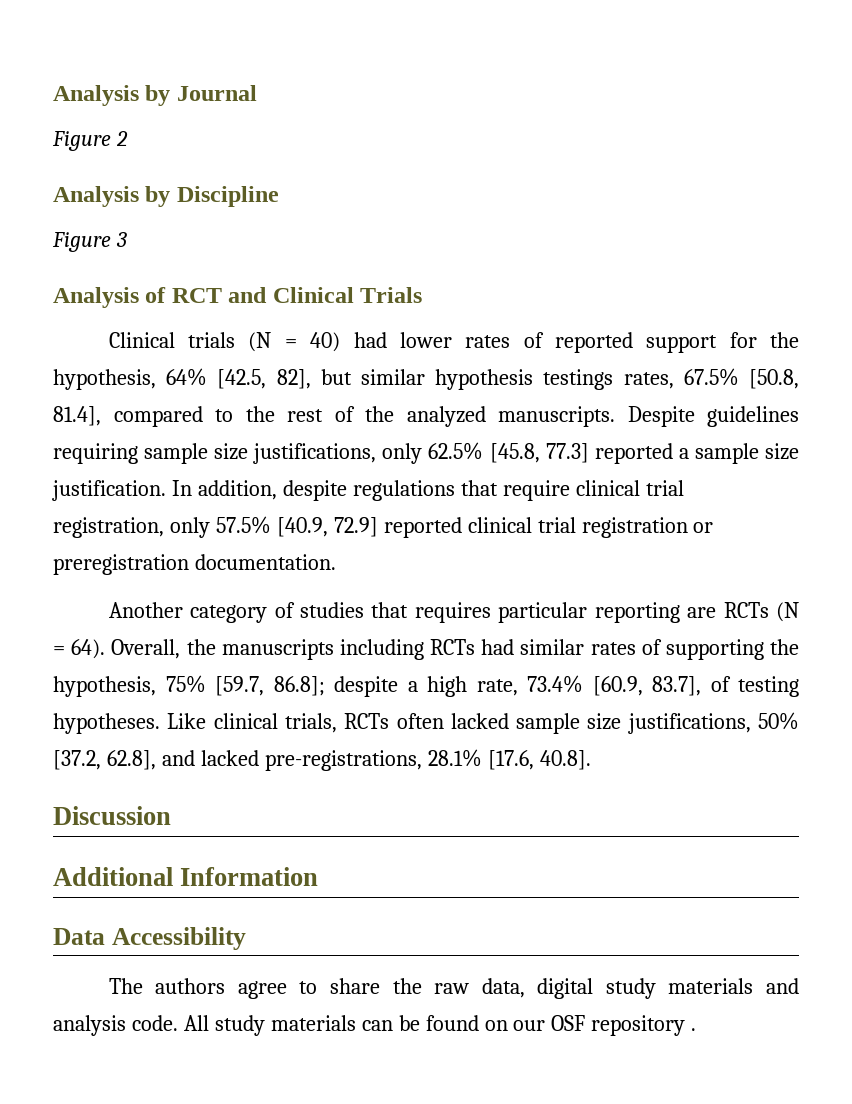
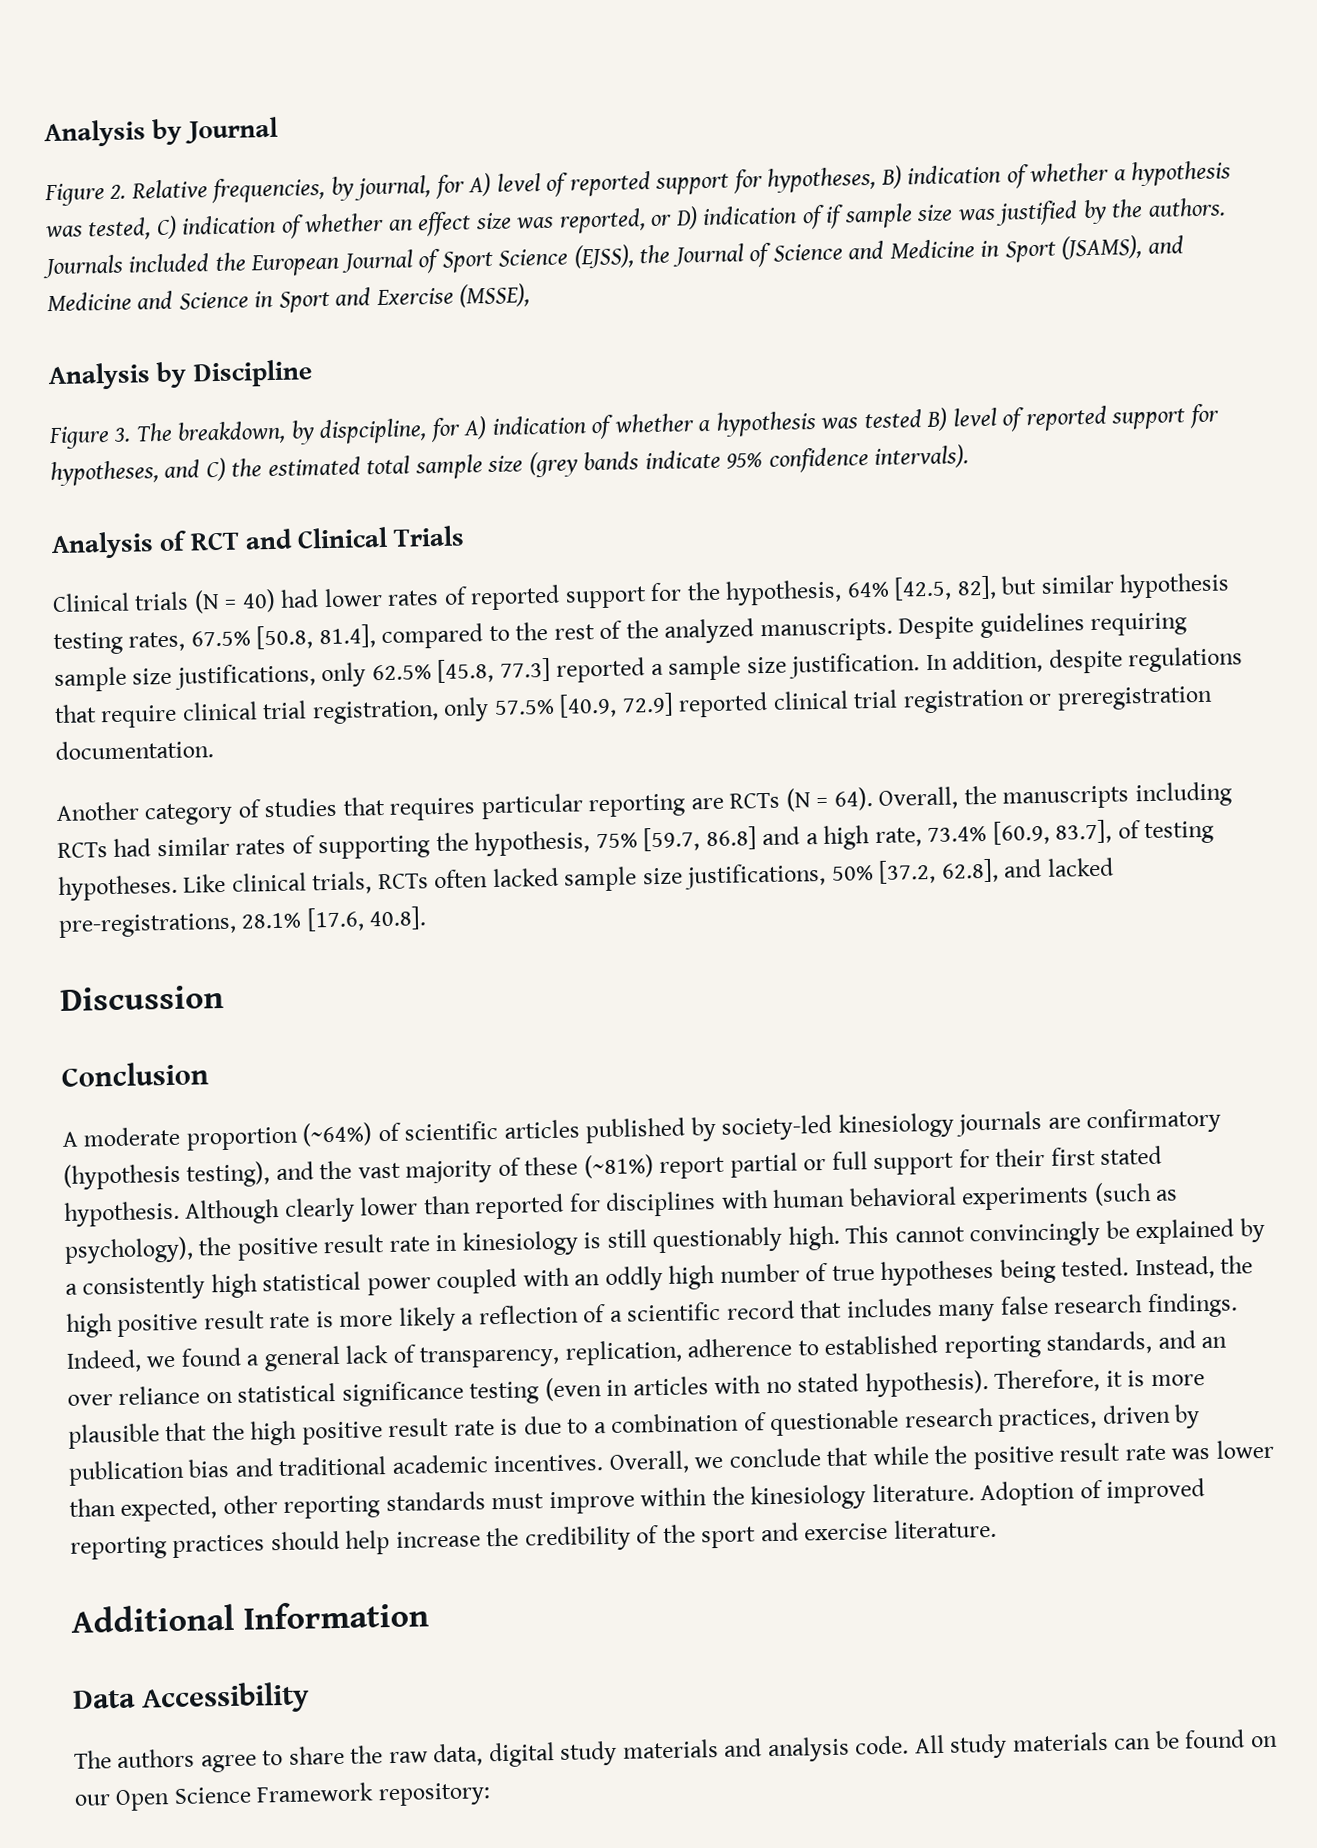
[115,131,128,146] [53,186,279,207] [52,232,127,252] 2 // Analysis by Discipline // Figure 3 -> [109,160,1232,204] [45,197,1226,241] [42,235,1184,279] [47,283,531,313] [48,359,313,391] [48,403,1219,450] [50,444,970,487] 2. Relative frequencies, by journal, for A) level of reported support for hypotheses, B) indication of whether a hypothesis was tested, C) indication of whether an effect size was reported, or D) indication of if sample size was justified by the authors. Journals included the European Journal of Sport Science (EJSS), the Journal of Science and Medicine in Sport (JSAMS), and Medicine and Science in Sport and Exercise (MSSE), // Analysis by Discipline // Figure 3. The breakdown, by dispcipline, for A) indication of whether a hypothesis was tested B) level of reported support for hypotheses, and C) the estimated total sample size (grey bands indicate 95% confidence intervals).
[543,369,614,390] testings -> [53,631,123,656] testing
[273,676,398,697] 86.8]; despite -> [705,826,801,851] 86.8] and
(171, 815) none -> [61,1061,209,1087] [62,1107,1222,1151] [63,1145,1163,1190] [64,1182,1179,1227] [64,1217,1265,1264] [65,1255,1254,1301] [66,1292,1238,1338] [66,1330,1228,1373] [67,1368,1205,1407] [68,1404,1201,1449] [68,1439,1274,1486] [69,1478,1206,1522] [70,1518,997,1560] // Conclusion // A moderate proportion (~64%) of scientific articles published by society-led kinesiology journals are confirmatory (hypothesis testing), and the vast majority of these (~81%) report partial or full support for their first stated hypothesis. Although clearly lower than reported for disciplines with human behavioral experiments (such as psychology), the positive result rate in kinesiology is still questionably high. This cannot convincingly be explained by a consistently high statistical power coupled with an oddly high number of true hypotheses being tested. Instead, the high positive result rate is more likely a reflection of a scientific record that includes many false research findings. Indeed, we found a general lack of transparency, replication, adherence to established reporting standards, and an over reliance on statistical significance testing (even in articles with no stated hypothesis). Therefore, it is more plausible that the high positive result rate is due to a combination of questionable research practices, driven by publication bias and traditional academic incentives. Overall, we conclude that while the positive result rate was lower than expected, other reporting standards must improve within the kinesiology literature. Adoption of improved reporting practices should help increase the credibility of the sport and exercise literature.
[551,1015,697,1036] OSF repository . -> [115,1782,491,1812] Open Science Framework repository:

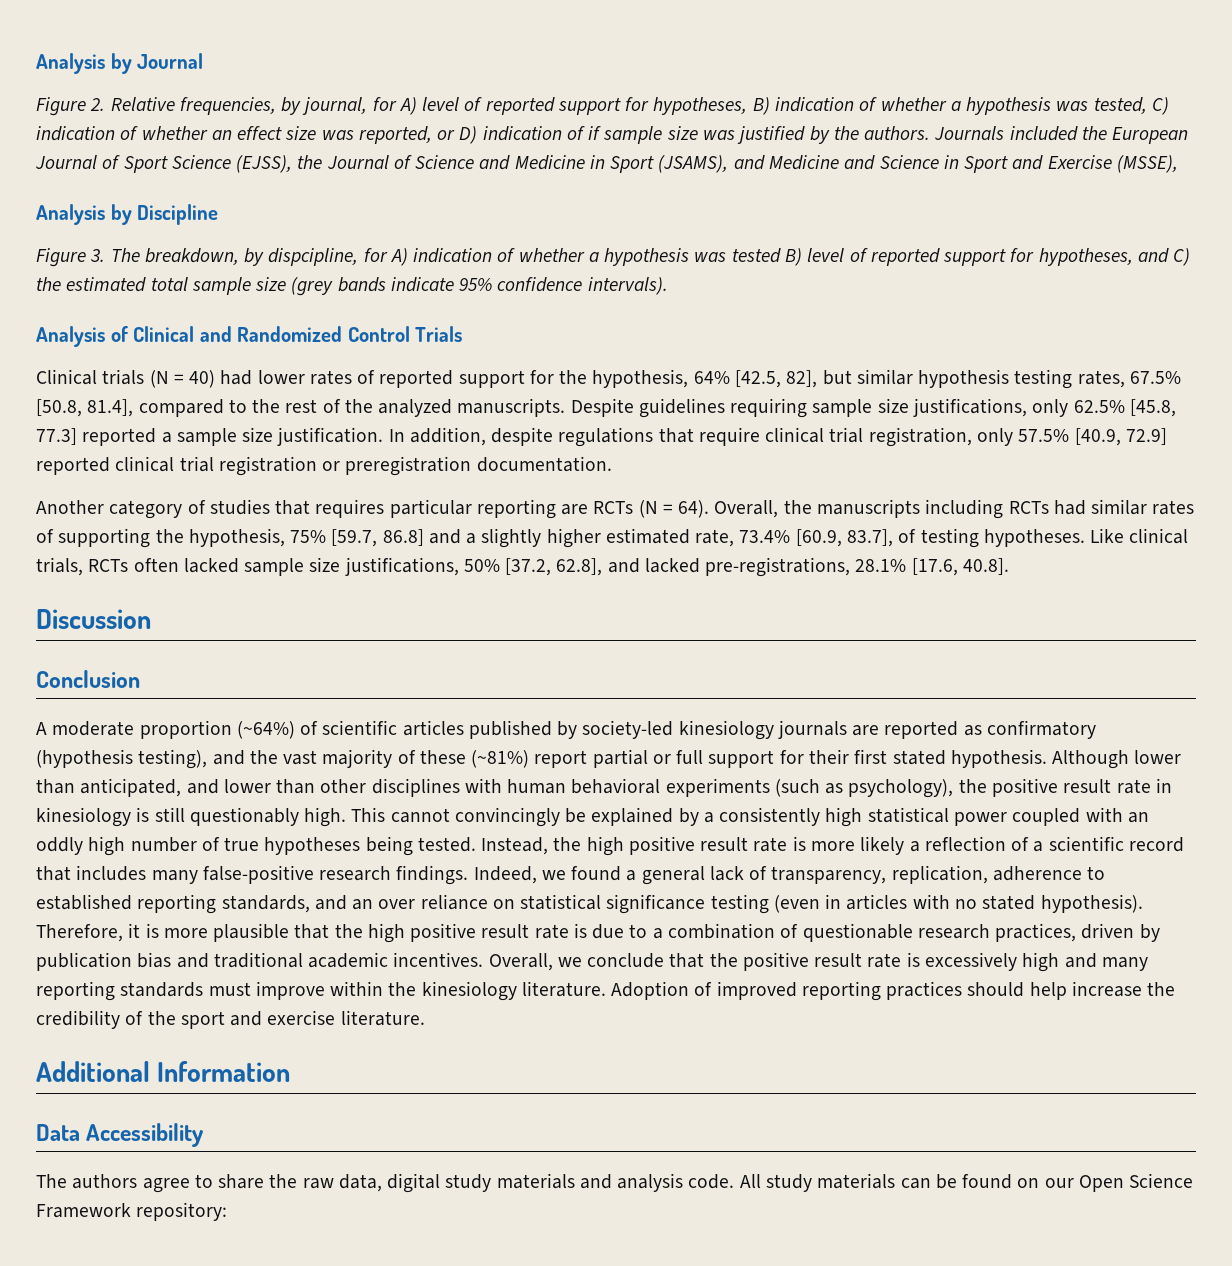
[189,526,389,551] RCT and Clinical -> [133,326,410,342] Clinical and Randomized Control
[823,825,871,850] high -> [481,528,690,548] slightly higher estimated
(1081, 1123) none -> [884,721,982,739] reported as
[283,1193,601,1223] clearly lower than reported for -> [1134,750,1182,764] [36,778,367,797] lower than anticipated, and lower than other
[999,1295,1049,1315] false -> [202,865,314,884] false-positive
[872,1439,1274,1470] [69,1495,278,1522] while the positive result rate was lower than expected, other -> [709,952,1148,972] the positive result rate is excessively high and many

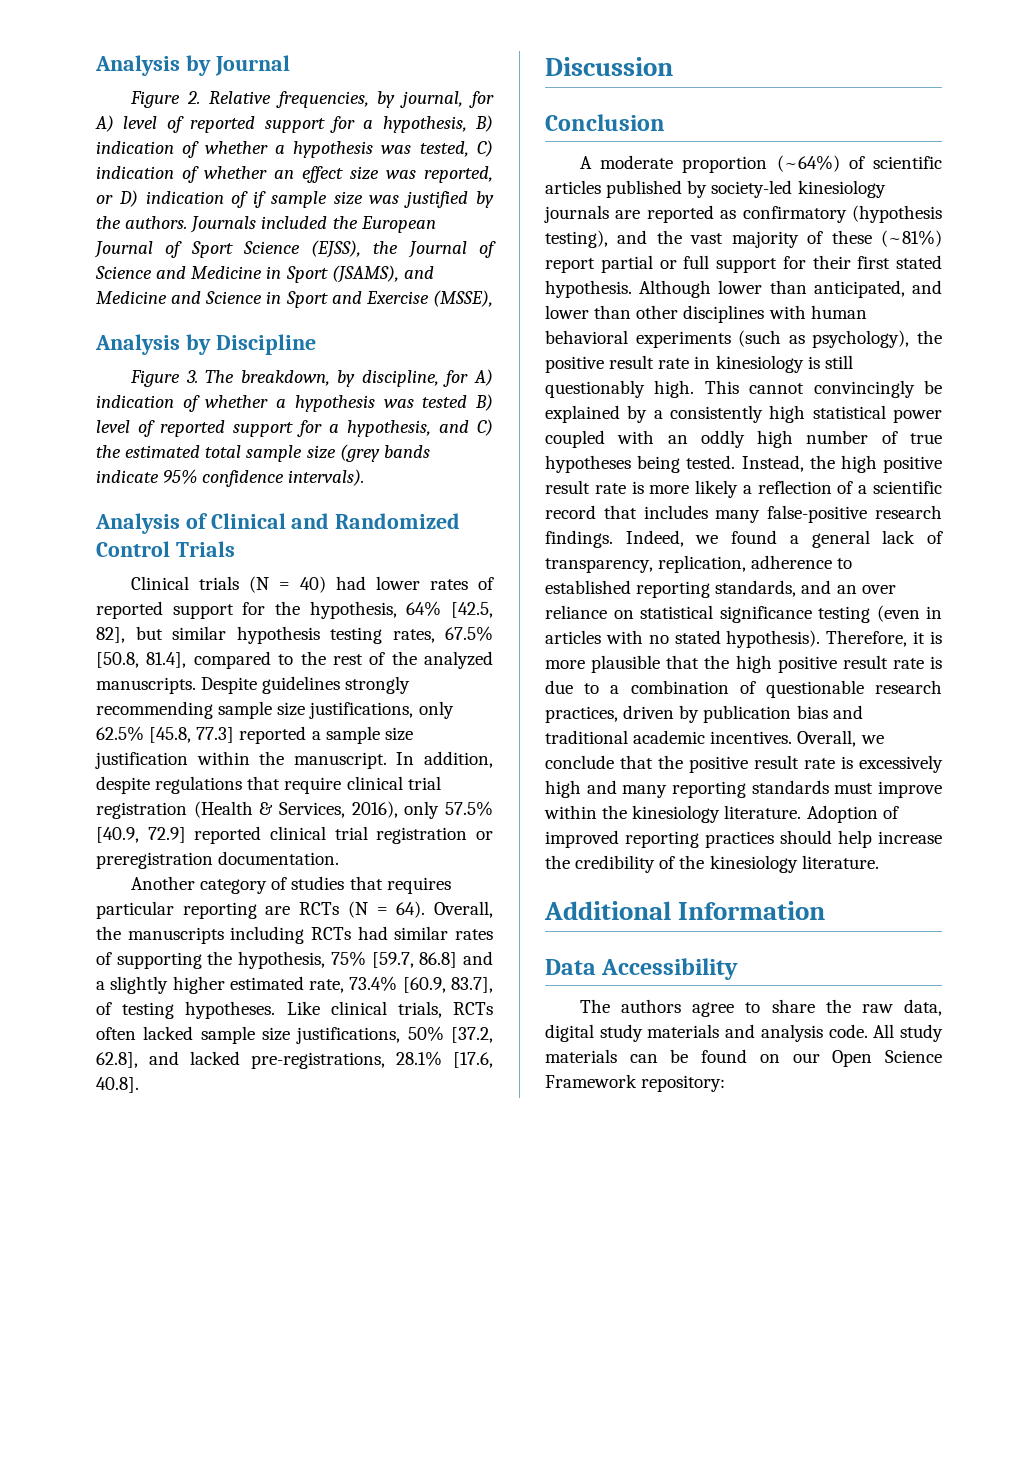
[653,97,748,115] hypotheses, -> [363,116,467,133] a hypothesis,
[268,248,359,266] dispcipline, -> [361,370,439,387] discipline,
[1038,248,1133,266] hypotheses, -> [329,420,431,437] a hypothesis,
[730,398,808,418] requiring -> [345,676,411,694] [96,701,213,719] strongly recommending
[277,427,384,446] justification. -> [95,751,387,769] justification within the manuscript.
[868,427,972,447] registration, -> [96,801,398,819] registration (Health & Services, 2016),
[180,1010,336,1029] sport and exercise -> [709,855,798,873] kinesiology

